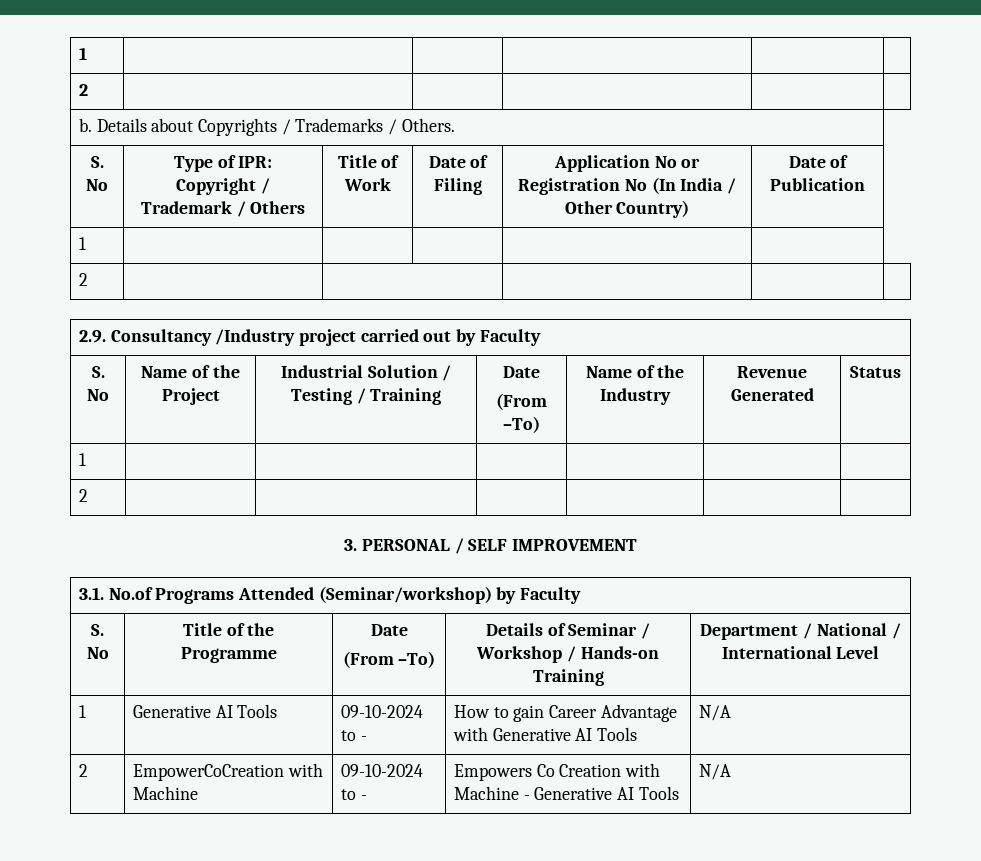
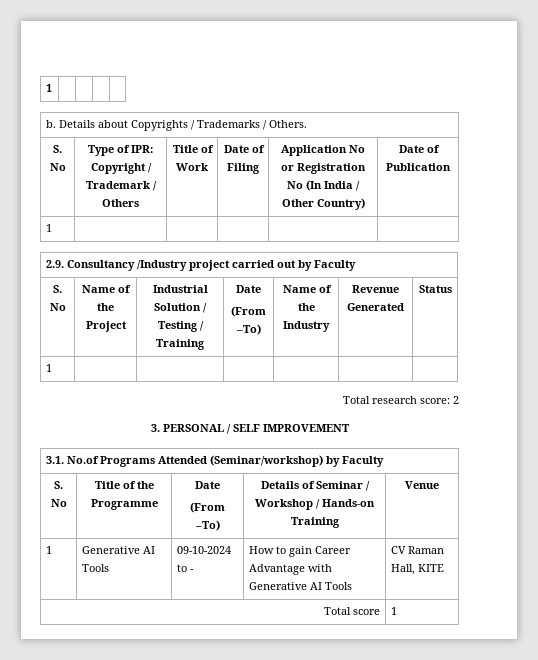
[78,47,87,60] [78,84,88,96] 1 | | | | | // 2 | | | | | -> [45,84,52,92] 1 | | | |
[78,273,88,286] // 2 | | | | | -> (52, 228) none
[78,489,88,502] // 2 | | | | | | -> [343,396,459,404] // Total research score: 2
[700,623,901,640] [721,646,880,659] Department / National / International Level -> [405,481,439,489] Venue
[698,705,731,721] [78,764,88,777] [132,763,323,781] [132,786,198,800] [340,764,423,777] [340,789,367,800] [453,763,660,781] [453,786,679,800] [698,764,731,780] N/A // 2 | EmpowerCoCreation with Machine | 09-10-2024 to - | Empowers Co Creation with Machine - Generative AI Tools | N/A -> [390,546,444,554] [390,564,444,575] [324,607,381,615] [390,607,397,615] CV Raman Hall, KITE // Total score | 1

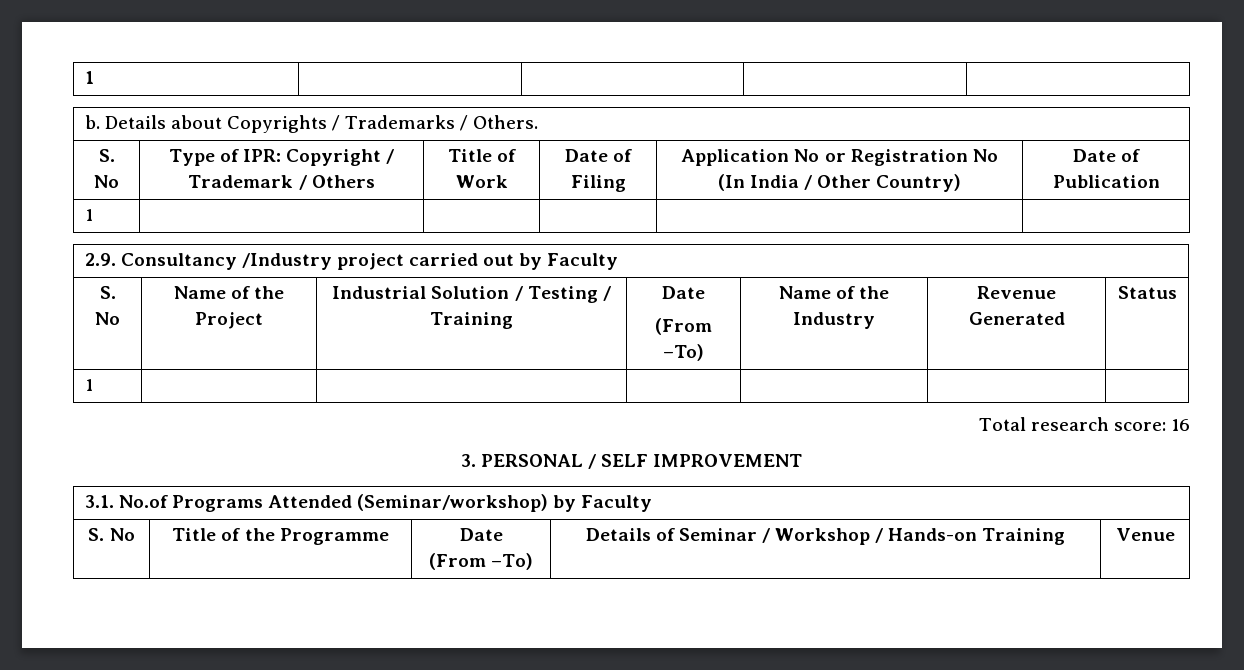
[453,396,459,404] 2 -> [1171,419,1191,431] 16
[45,546,52,554] [81,546,155,554] [81,564,109,572] [176,546,231,554] [176,564,194,572] [248,546,351,557] [248,564,332,575] [248,582,352,590] [390,546,444,554] [390,564,444,575] [324,607,381,615] [390,607,397,615] // 1 | Generative AI Tools | 09-10-2024 to - | How to gain Career Advantage with Generative AI Tools | CV Raman Hall, KITE // Total score | 1 -> (1175, 534) none

